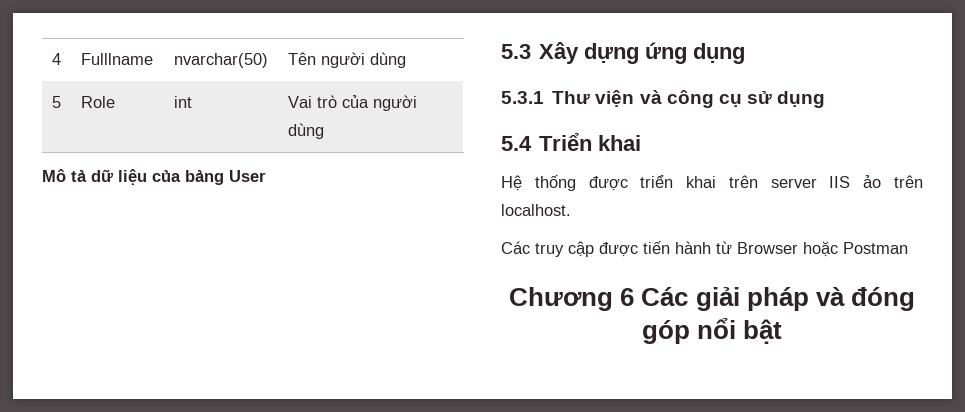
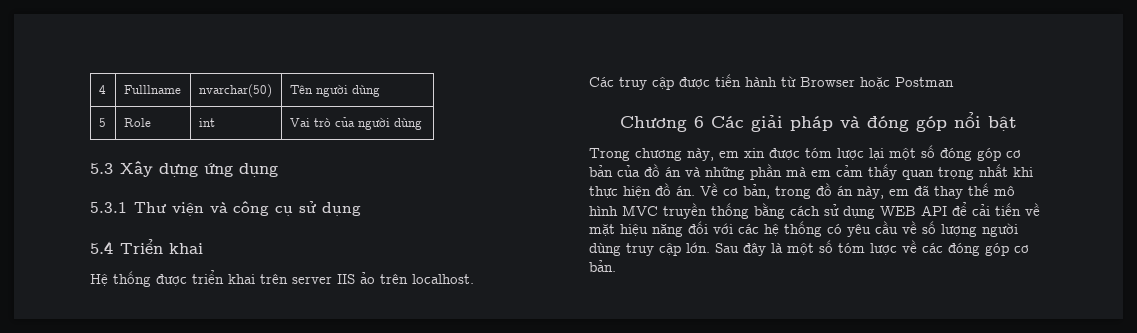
[42,169,266,185] // Mô tả dữ liệu của bảng User -> (422, 124) none
(783, 331) none -> [589,145,1021,161] [589,164,1033,180] [589,183,1015,199] [589,202,1040,219] [589,221,1018,237] [589,240,1029,256] [589,260,616,272] // Trong chương này, em xin được tóm lược lại một số đóng góp cơ bản của đồ án và những phần mà em cảm thấy quan trọng nhất khi thực hiện đồ án. Về cơ bản, trong đồ án này, em đã thay thế mô hình MVC truyền thống bằng cách sử dụng WEB API để cải tiến về mặt hiệu năng đối với các hệ thống có yêu cầu về số lượng người dùng truy cập lớn. Sau đây là một số tóm lược về các đóng góp cơ bản.

